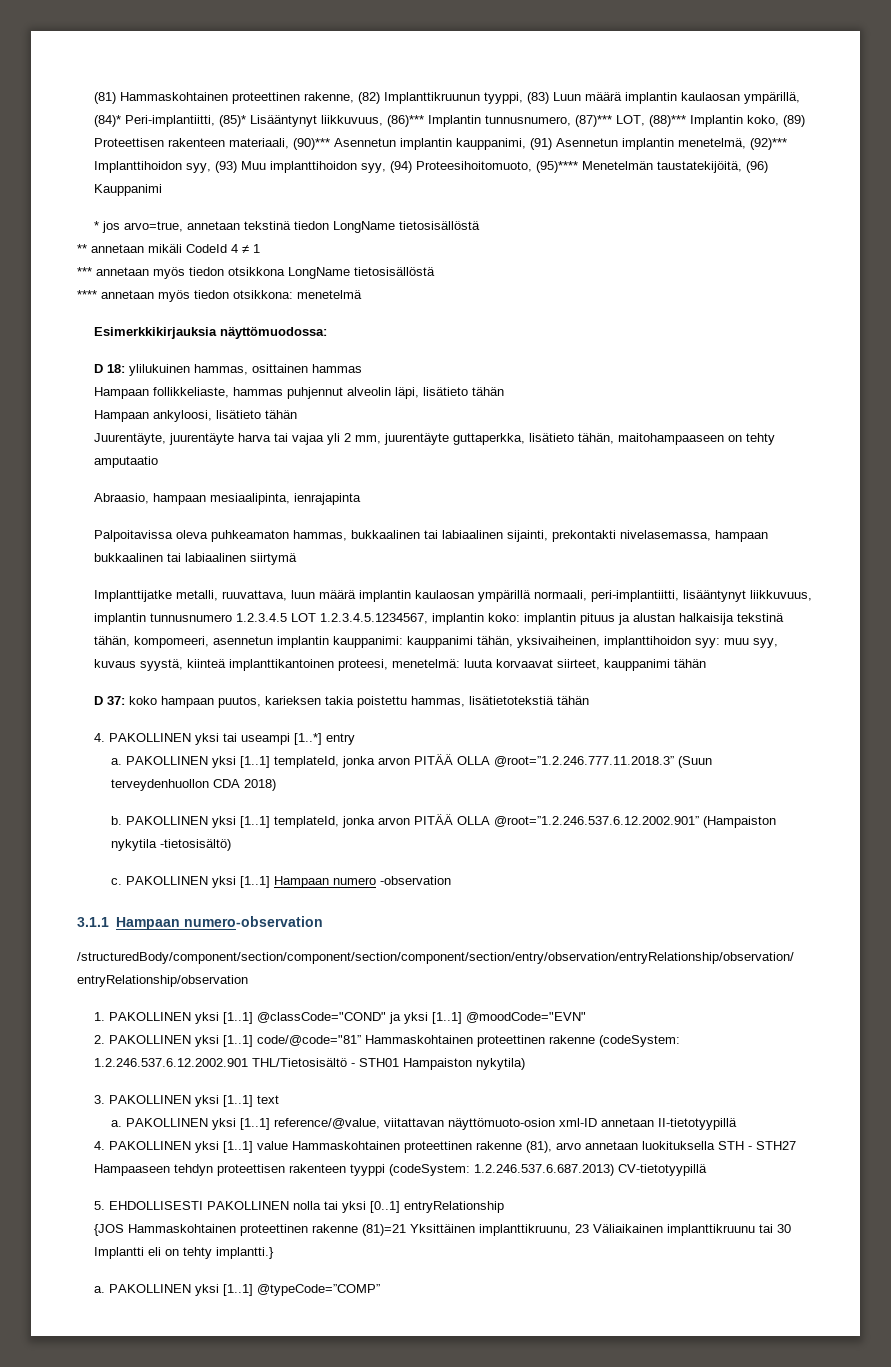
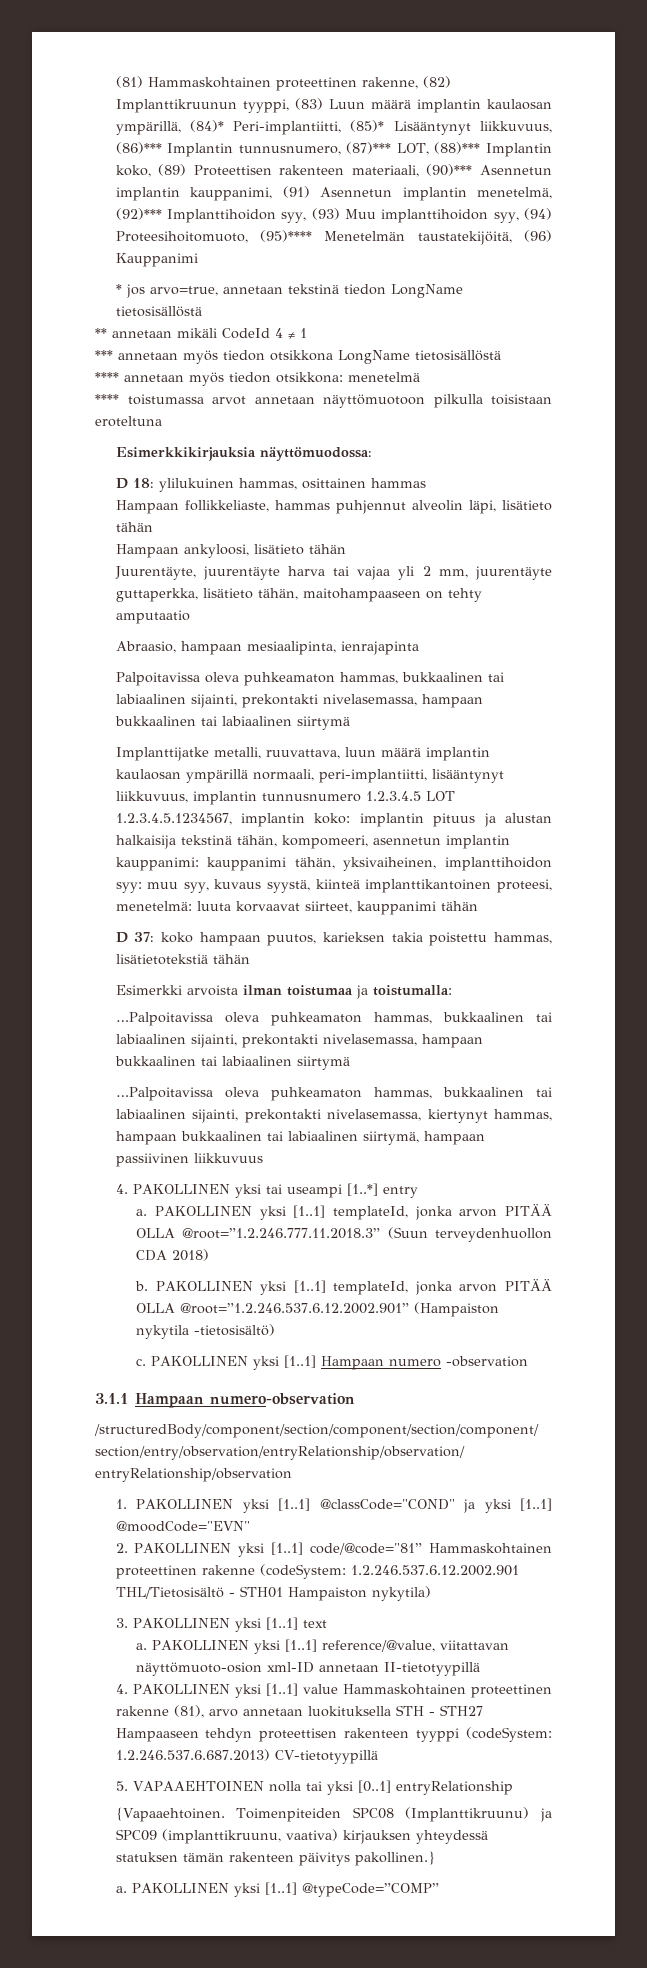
(362, 294) none -> [95,394,552,408] [95,416,162,427] // **** toistumassa arvot annetaan näyttömuotoon pilkulla toisistaan eroteltuna
(590, 700) none -> [115,985,452,999] [115,1012,552,1026] [115,1034,483,1048] [114,1056,350,1070] [115,1087,552,1101] [115,1109,552,1123] [115,1131,485,1145] [115,1153,263,1167] // Esimerkki arvoista ilman toistumaa ja toistumalla: // …Palpoitavissa oleva puhkeamaton hammas, bukkaalinen tai labiaalinen sijainti, prekontakti nivelasemassa, hampaan bukkaalinen tai labiaalinen siirtymä // …Palpoitavissa oleva puhkeamaton hammas, bukkaalinen tai labiaalinen sijainti, prekontakti nivelasemassa, kiertynyt hammas, hampaan bukkaalinen tai labiaalinen siirtymä, hampaan passiivinen liikkuvuus
[109,1201,290,1210] EHDOLLISESTI PAKOLLINEN -> [132,1781,264,1791] VAPAAEHTOINEN
[94,1224,792,1236] [94,1247,275,1259] {JOS Hammaskohtainen proteettinen rakenne (81)=21 Yksittäinen implanttikruunu, 23 Väliaikainen implanttikruunu tai 30 Implantti eli on tehty implantti.} -> [115,1807,552,1822] [115,1829,488,1844] [115,1851,435,1866] {Vapaaehtoinen. Toimenpiteiden SPC08 (Implanttikruunu) ja SPC09 (implanttikruunu, vaativa) kirjauksen yhteydessä statuksen tämän rakenteen päivitys pakollinen.}

